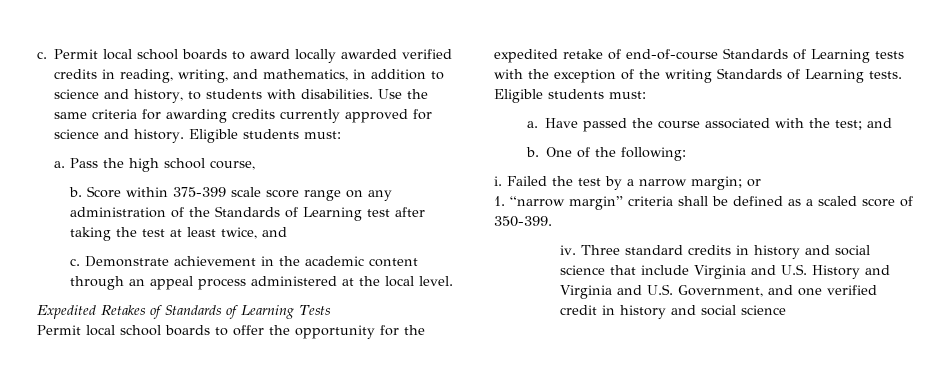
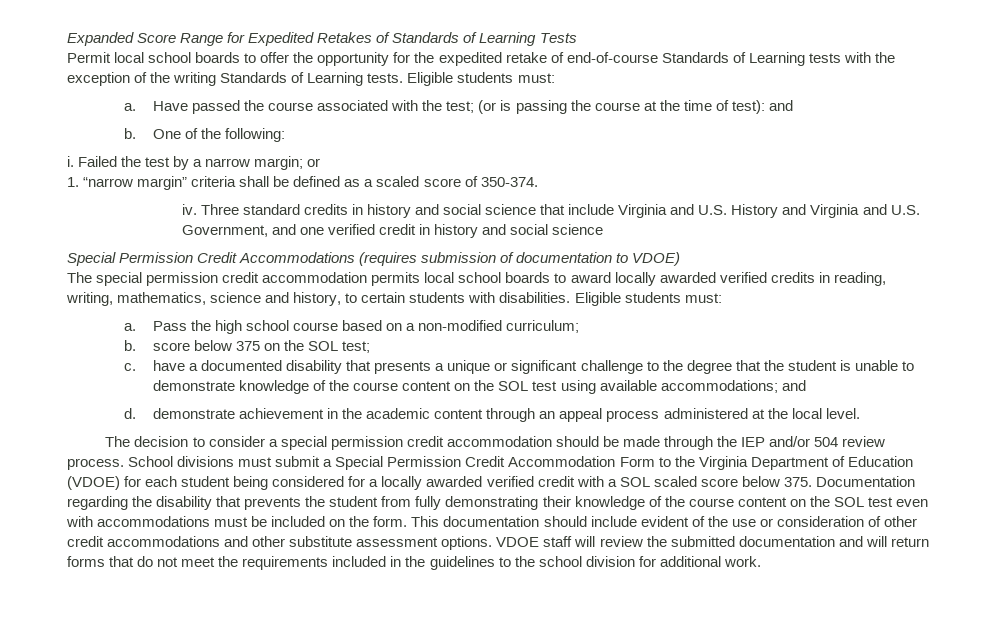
[37,49,453,63] [54,69,445,83] [54,89,429,103] [54,109,433,123] [54,129,342,143] [53,158,255,172] [69,186,393,201] [70,206,426,221] [70,227,288,241] [70,256,419,267] [70,276,454,290] c. Permit local school boards to award locally awarded verified credits in reading, writing, and mathematics, in addition to science and history, to students with disabilities. Use the same criteria for awarding credits currently approved for science and history. Eligible students must: // a. Pass the high school course, // b. Score within 375-399 scale score range on any administration of the Standards of Learning test after taking the test at least twice, and // c. Demonstrate achievement in the academic content through an appeal process administered at the local level. // -> [67,32,246,46] Expanded Score Range for
(863, 125) none -> [478,100,765,114] (or is passing the course at the time of test):
[494,216,552,227] 350-399. -> [480,177,538,187] 350-374.
(787, 310) none -> [67,252,681,266] [67,272,886,286] [66,292,722,306] [124,320,580,334] [124,340,371,353] [124,360,914,374] [153,380,806,394] [124,408,860,422] [105,436,886,450] [67,456,913,470] [67,476,915,490] [67,496,928,510] [66,516,917,527] [67,536,929,550] [67,556,761,570] // Special Permission Credit Accommodations (requires submission of documentation to VDOE) // The special permission credit accommodation permits local school boards to award locally awarded verified credits in reading, writing, mathematics, science and history, to certain students with disabilities. Eligible students must: // a. Pass the high school course based on a non-modified curriculum; // b. score below 375 on the SOL test; // c. have a documented disability that presents a unique or significant challenge to the degree that the student is unable to demonstrate knowledge of the course content on the SOL test using available accommodations; and // d. demonstrate achievement in the academic content through an appeal process administered at the local level. // The decision to consider a special permission credit accommodation should be made through the IEP and/or 504 review process. School divisions must submit a Special Permission Credit Accommodation Form to the Virginia Department of Education (VDOE) for each student being considered for a locally awarded verified credit with a SOL scaled score below 375. Documentation regarding the disability that prevents the student from fully demonstrating their knowledge of the course content on the SOL test even with accommodations must be included on the form. This documentation should include evident of the use or consideration of other credit accommodations and other substitute assessment options. VDOE staff will review the submitted documentation and will return forms that do not meet the requirements included in the guidelines to the school division for additional work.

